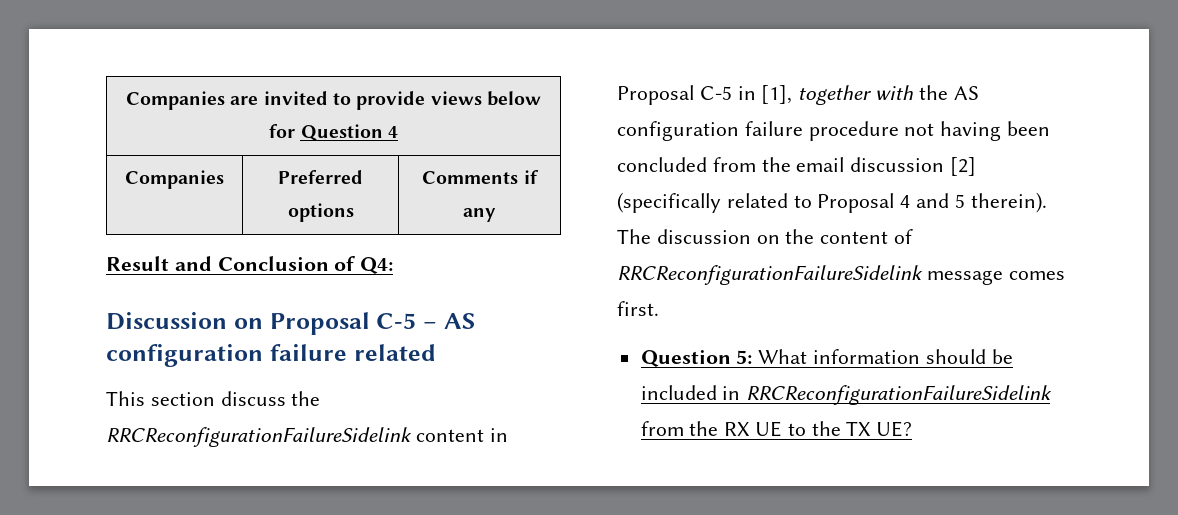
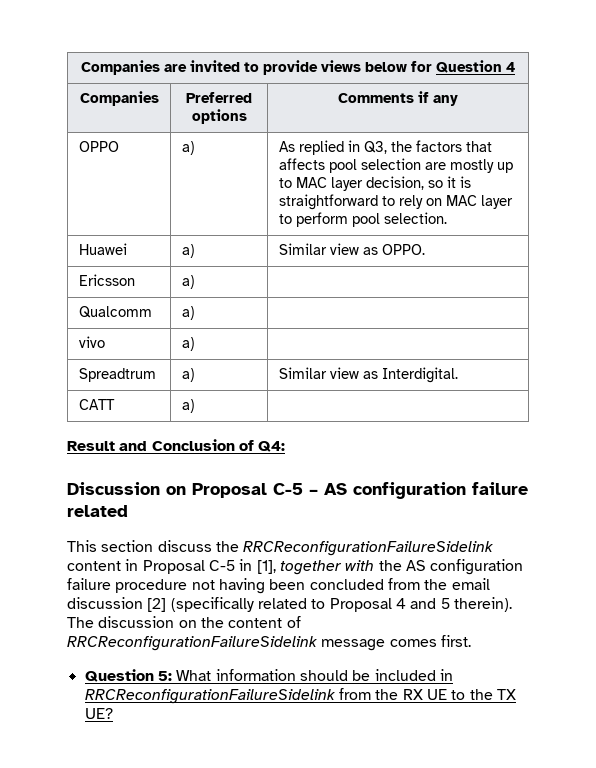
(496, 215) none -> [78,141,119,152] [181,141,195,155] [278,140,492,155] [278,158,513,173] [278,176,471,191] [278,194,513,210] [278,212,447,227] [78,243,127,255] [181,244,195,258] [278,243,425,255] [78,274,135,286] [181,275,195,289] [78,306,152,318] [181,306,195,320] [78,336,105,348] [181,337,195,351] [78,368,156,382] [181,368,195,382] [278,367,458,383] [78,399,115,410] [181,399,195,413] // OPPO | a) | As replied in Q3, the factors that affects pool selection are mostly up to MAC layer decision, so it is straightforward to rely on MAC layer to perform pool selection. // Huawei | a) | Similar view as OPPO. // Ericsson | a) | // Qualcomm | a) | // vivo | a) | // Spreadtrum | a) | Similar view as Interdigital. // CATT | a) |

